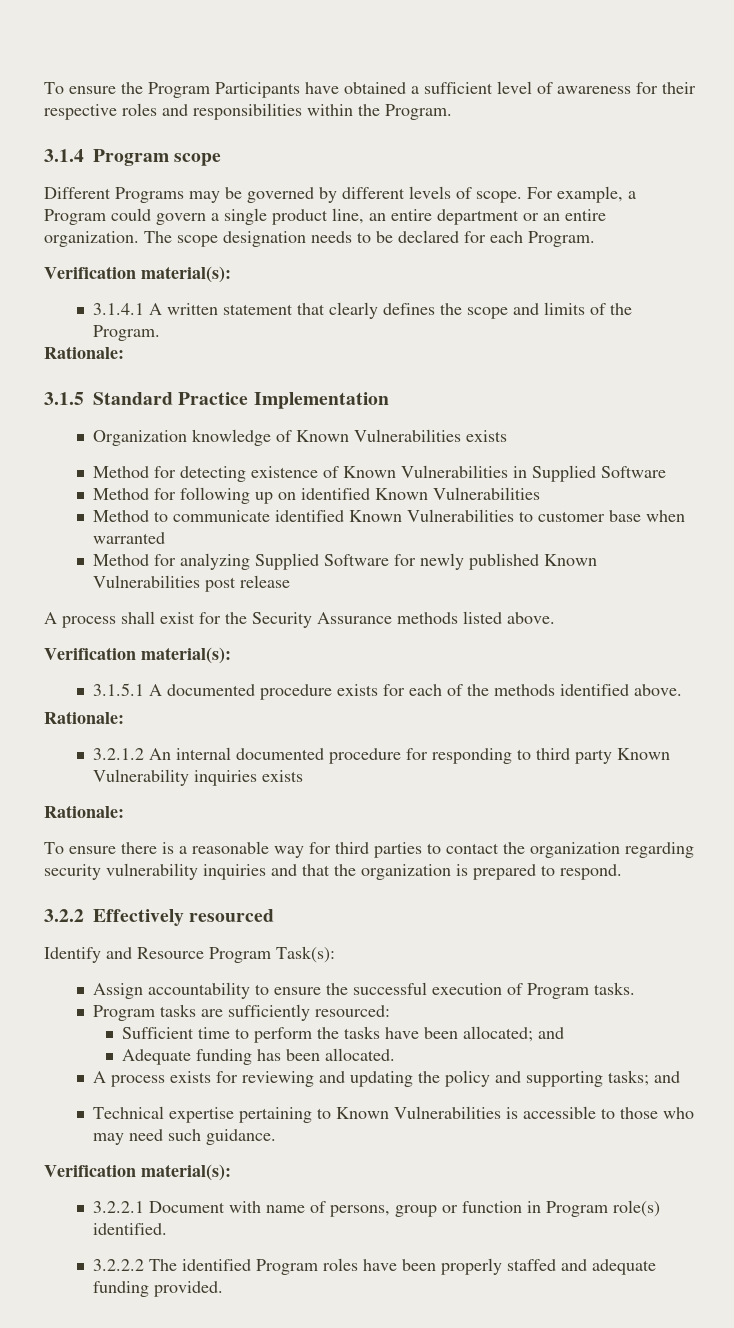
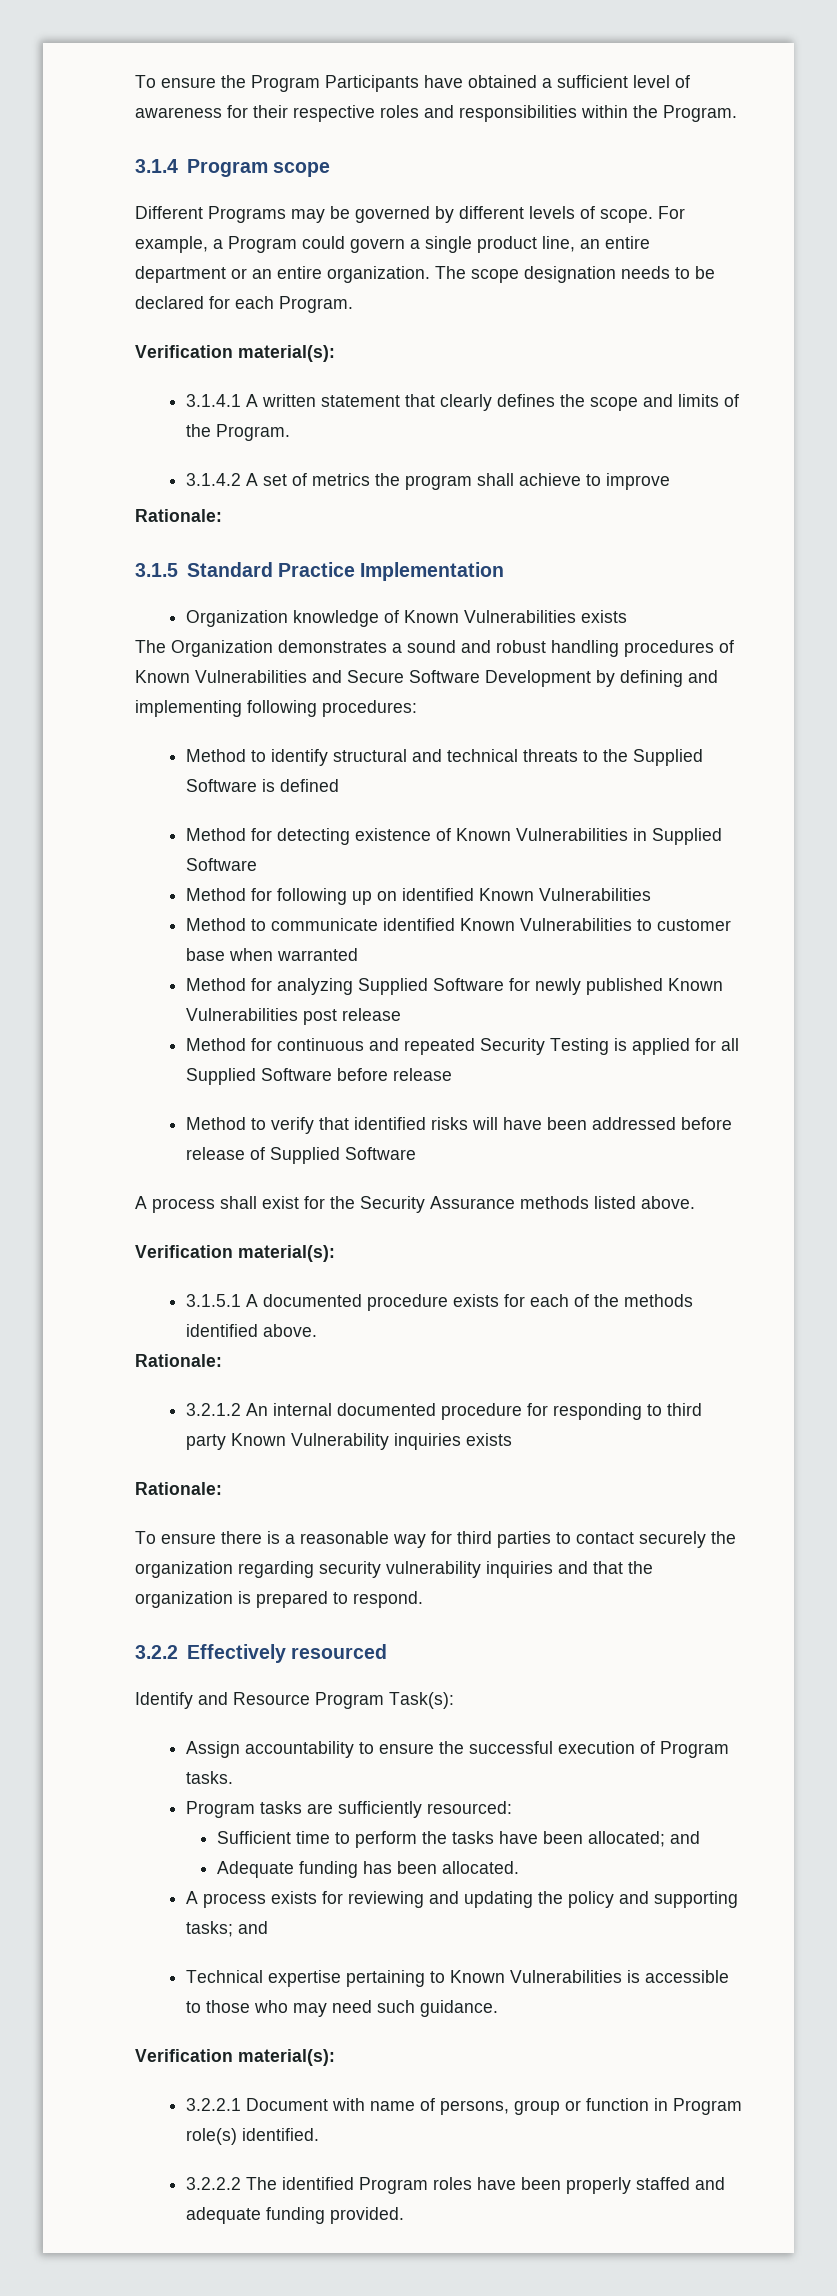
(160, 333) none -> [185,473,670,490] // 3.1.4.2 A set of metrics the program shall achieve to improve
(507, 436) none -> [135,640,734,657] [135,670,718,687] [135,700,417,717] [185,749,703,766] [185,779,339,792] // The Organization demonstrates a sound and robust handling procedures of Known Vulnerabilities and Secure Software Development by defining and implementing following procedures: // Method to identify structural and technical threats to the Supplied Software is defined
(290, 581) none -> [185,1038,739,1055] [185,1068,452,1085] [185,1117,732,1134] [185,1147,416,1164] // Method for continuous and repeated Security Testing is applied for all Supplied Software before release // Method to verify that identified risks will have been addressed before release of Supplied Software
(499, 848) none -> [639,1531,706,1548] securely

